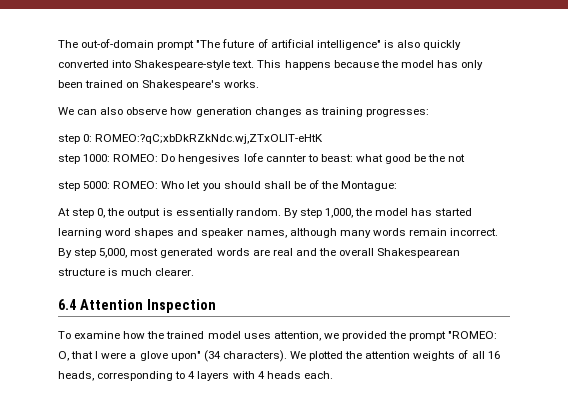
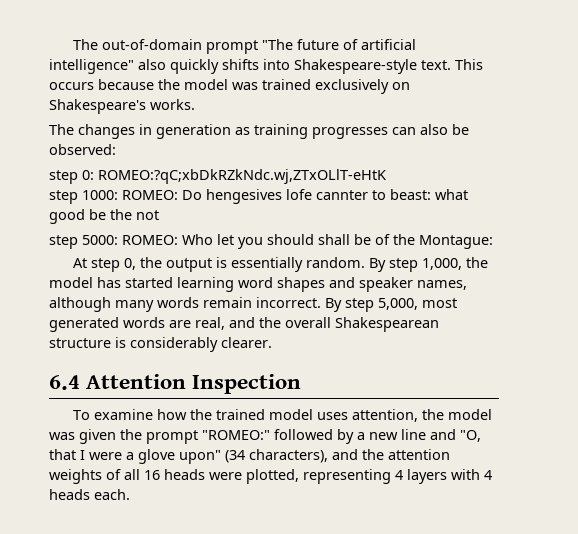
[383,40,394,48] is -> (134, 66) none
[58,60,109,68] converted -> [222,59,259,70] shifts
[284,60,331,70] happens -> [49,82,94,90] occurs
[436,60,484,70] [58,80,124,88] has only been trained -> [232,79,389,94] was trained exclusively
[58,107,429,117] We can also observe how generation changes as training progresses: -> [49,124,469,139] [49,144,116,155] The changes in generation as training progresses can also be observed:
[272,248,293,256] real -> [195,317,225,330] real,
[121,268,153,276] much -> [130,337,218,352] considerably
[323,331,498,341] [58,351,69,361] we provided the prompt "ROMEO: O, -> [421,409,492,420] [49,429,481,444] the model was given the prompt "ROMEO:" followed by a new line and "O,
[222,350,344,362] characters). We plotted -> [249,449,358,463] characters), and
[58,371,186,381] heads, corresponding to -> [164,469,391,484] heads were plotted, representing

